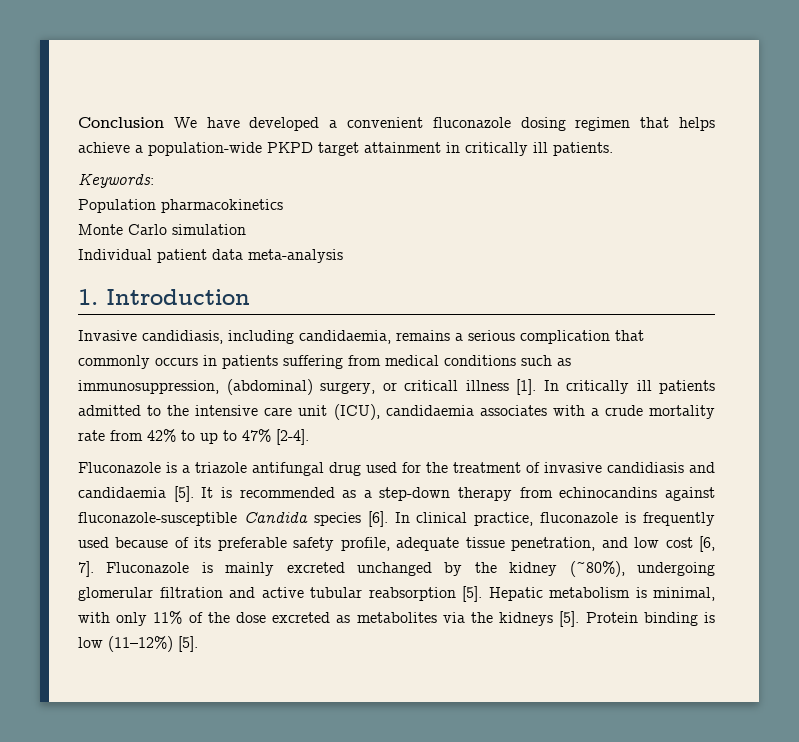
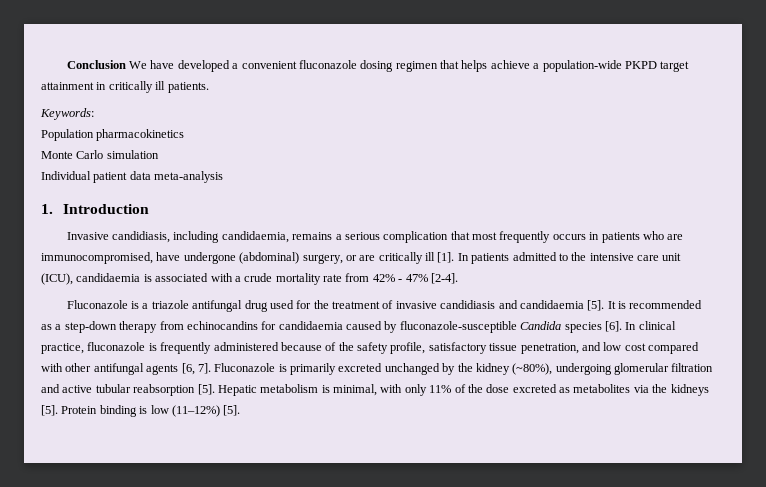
[78,355,150,369] commonly -> [472,231,551,243] most frequently
[283,355,571,369] [78,379,652,395] suffering from medical conditions such as immunosuppression, (abdominal) surgery, or criticall illness [1]. In critically ill -> [642,231,684,240] [41,252,469,264] who are immunocompromised, have undergone (abdominal) surgery, or are critically ill [1]. In
[479,405,547,416] associates -> [143,273,209,282] is associated
[181,430,237,444] to up to -> [398,279,403,282] -
[664,487,715,501] against -> [261,321,398,333] for candidaemia caused by
[78,537,109,548] used -> [213,342,279,351] administered
[194,537,287,551] its preferable -> [338,342,354,351] the
[396,537,460,551] adequate -> [428,342,487,354] satisfactory
(693, 542) none -> [648,342,699,354] [41,363,179,375] compared with other antifungal agents
[225,562,275,576] mainly -> [290,363,336,375] primarily

